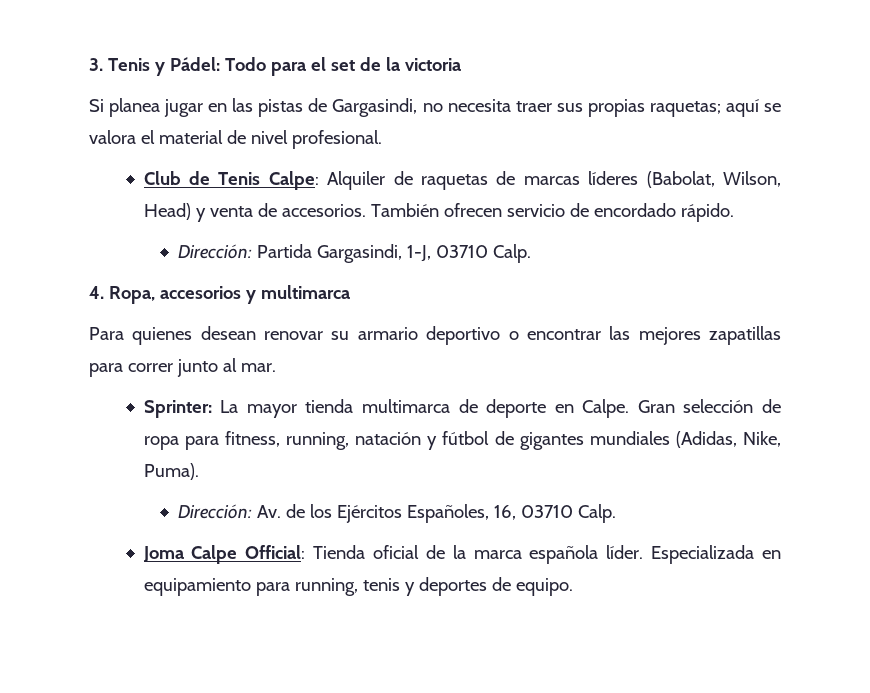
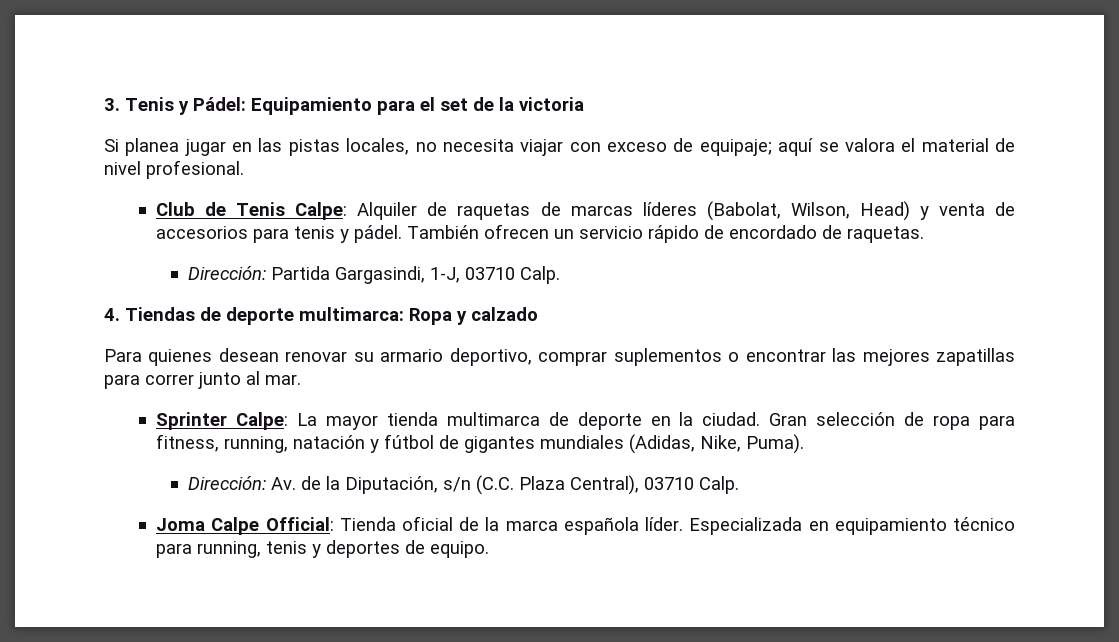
[224,57,266,71] Todo -> [251,97,372,115] Equipamiento
[308,98,721,117] de Gargasindi, no necesita traer sus propias raquetas; -> [346,138,772,156] locales, no necesita viajar con exceso de equipaje;
[281,203,734,222] accesorios. También ofrecen servicio de encordado rápido. -> [156,224,925,243] accesorios para tenis y pádel. También ofrecen un servicio rápido de encordado de raquetas.
[108,285,350,304] Ropa, accesorios y multimarca -> [125,307,538,325] Tiendas de deporte multimarca: Ropa y calzado
[426,326,501,345] deportivo -> [449,348,722,366] deportivo, comprar suplementos
[143,400,212,418] Sprinter: -> [156,412,288,430] Sprinter Calpe:
[582,399,630,418] Calpe. -> [679,412,761,426] la ciudad.
[309,504,516,523] los Ejércitos Españoles, 16, -> [325,475,639,495] la Diputación, s/n (C.C. Plaza Central),
(251, 587) none -> [953,517,1015,531] técnico

